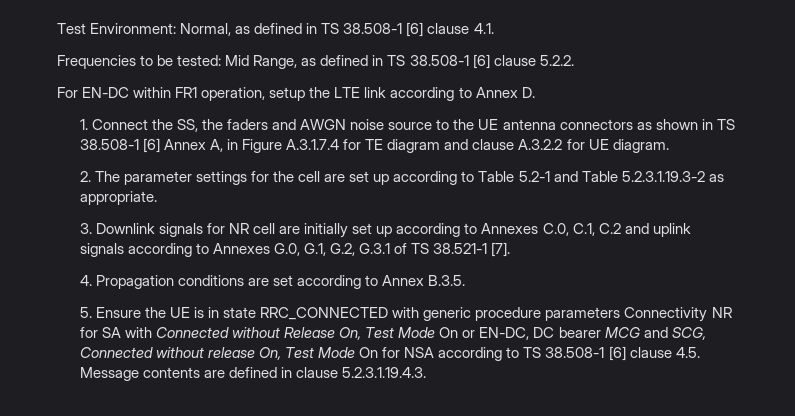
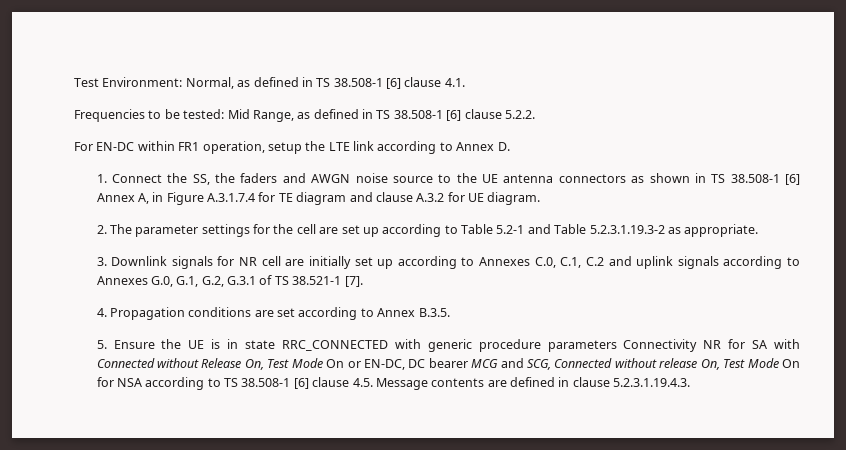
[518,139,563,150] A.3.2.2 -> [416,193,445,202] A.3.2

